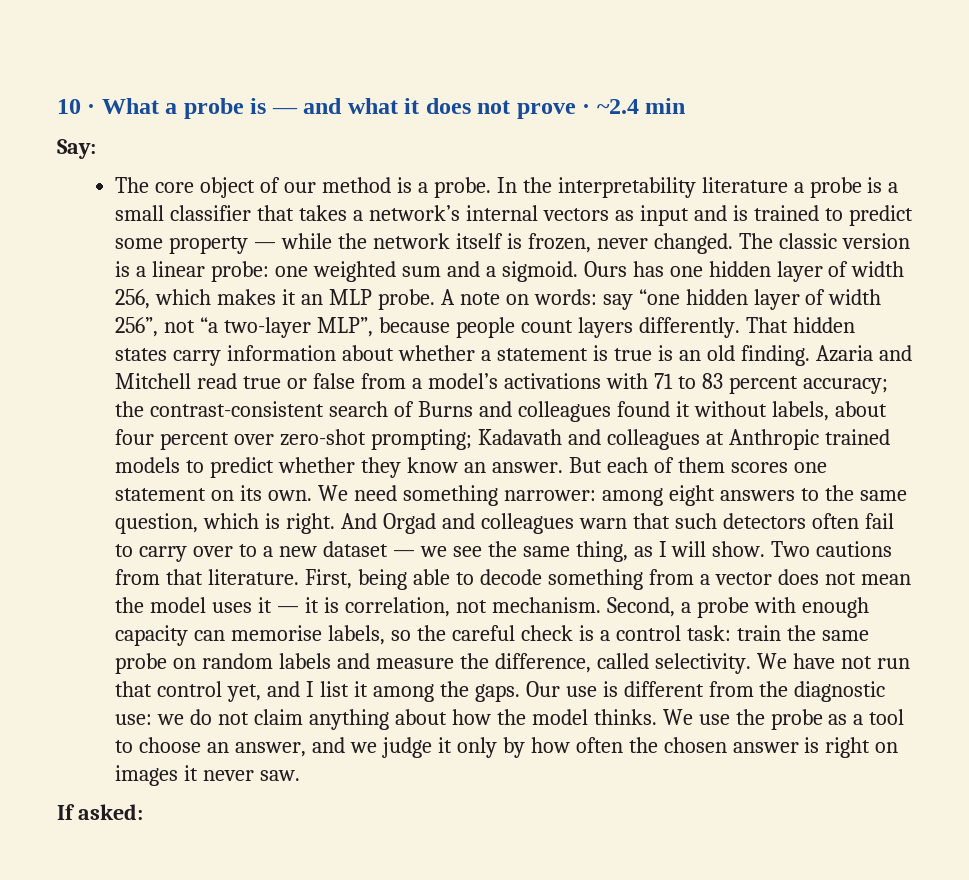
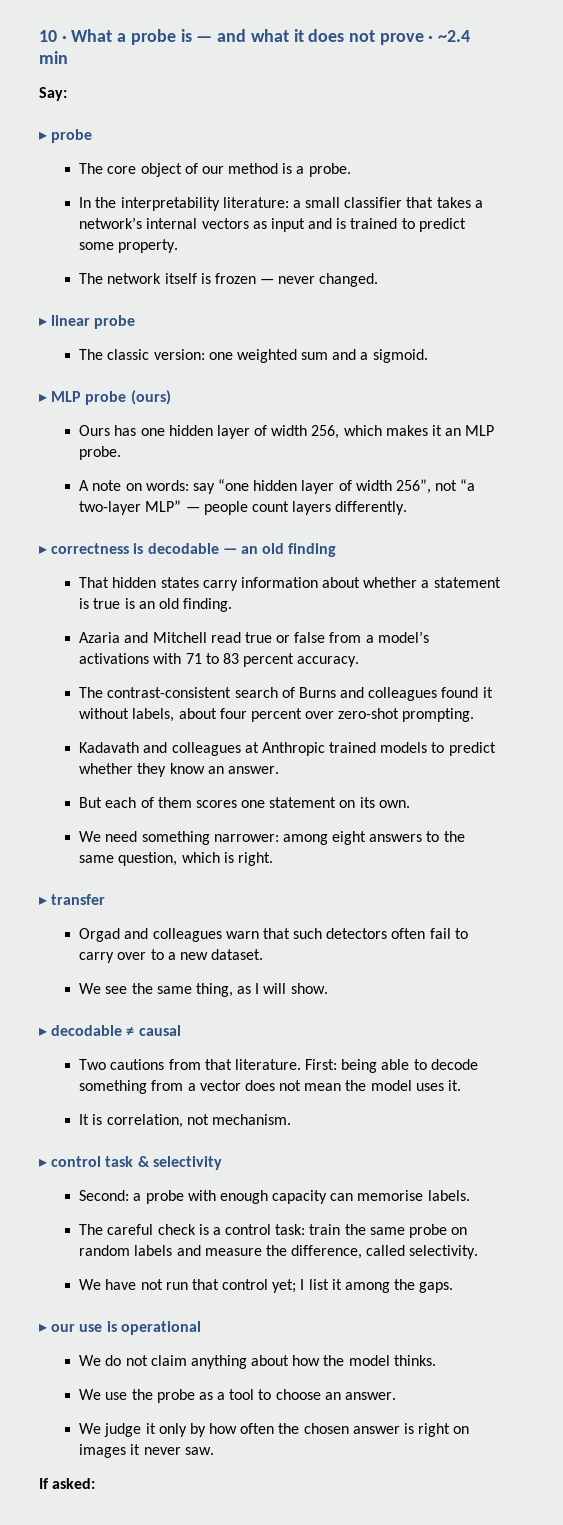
(96, 149) none -> [39,129,93,143] // ▸ probe
(491, 187) none -> (351, 170) //
[701,177,883,198] literature a probe is -> [222,197,289,208] literature:
[169,233,368,254] property — while the -> [118,239,179,253] [79,273,104,284] property. // The
[527,233,591,253] frozen, -> [214,273,275,284] frozen —
[738,233,910,249] [115,261,270,282] The classic version is a linear probe: -> [39,315,136,329] [79,349,205,360] // ▸ linear probe // The classic version:
(578, 271) none -> [39,390,171,405] // ▸ MLP probe (ours) //
(435, 299) none -> (122, 453) //
[317,317,451,337] MLP”, because -> [145,500,200,512] MLP” —
(740, 327) none -> [39,543,337,557] // ▸ correctness is decodable — an old finding //
(810, 355) none -> (233, 605) //
[802,378,888,394] [115,401,145,417] accuracy; the -> [297,656,360,667] [79,687,104,698] accuracy. // The
[371,429,473,450] prompting; -> [402,708,475,722] prompting. //
(563, 467) none -> (279, 770) //
(313, 495) none -> (410, 804) //
[341,513,378,529] And -> [39,894,106,905] // ▸ transfer //
[322,541,447,557] dataset — we -> [211,949,264,960] [79,983,102,994] dataset. // We
(766, 549) none -> [39,1025,181,1036] // ▸ decodable ≠ causal //
[305,569,353,589] First, -> [305,1059,338,1070] First:
[258,597,320,613] it — it -> [447,1080,461,1091] [79,1114,90,1125] it. // It
[606,597,675,617] Second, -> [39,1156,222,1170] [79,1190,130,1201] // ▸ control task & selectivity // Second:
[328,625,447,645] labels, so the -> [427,1190,470,1201] [79,1224,104,1235] labels. // The
(751, 663) none -> (479, 1252) //
[227,681,301,702] yet, and -> [272,1279,297,1293] yet;
[525,681,886,702] [115,714,185,725] Our use is different from the diagnostic use: we -> [39,1321,201,1335] [79,1355,102,1366] // ▸ our use is operational // We
(657, 717) none -> (436, 1360) //
[235,737,378,757] answer, and we -> [344,1392,396,1400] [79,1423,102,1434] answer. // We

